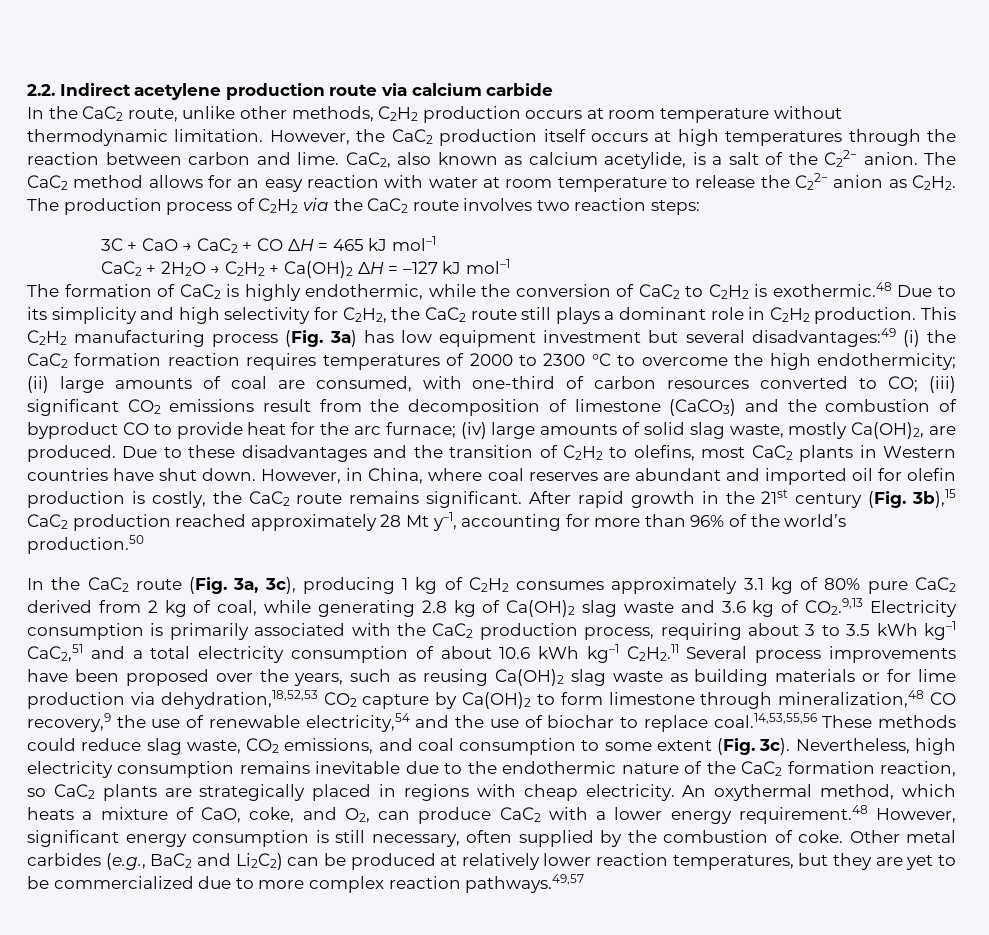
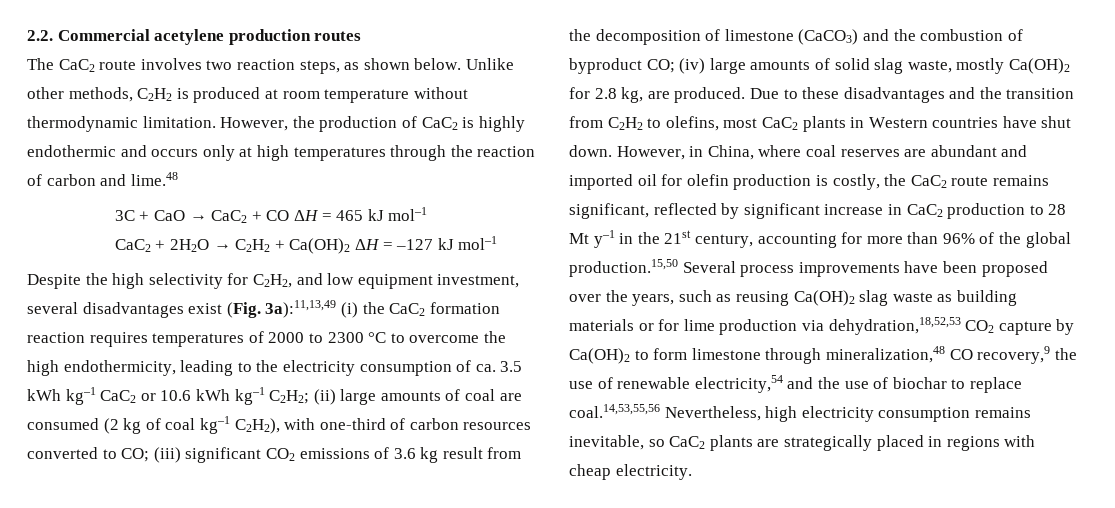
[59,83,131,96] Indirect -> [57,29,150,41] Commercial
[329,83,554,96] [27,106,236,122] route via calcium carbide // In the CaC2 route, unlike -> [314,31,362,41] [27,58,514,74] routes // The CaC2 route involves two reaction steps, as shown below. Unlike
[422,106,583,123] production occurs -> [176,87,261,103] is produced
[391,129,648,146] CaC2 production itself occurs -> [319,116,525,132] [27,145,235,161] production of CaC2 is highly endothermic and occurs only
[105,152,182,165] between -> [27,174,42,186] of
[297,150,956,169] [27,173,957,192] [27,198,701,215] lime. CaC2, also known as calcium acetylide, is a salt of the C22− anion. The CaC2 method allows for an easy reaction with water at room temperature to release the C22− anion as C2H2. The production process of C2H2 via the CaC2 route involves two reaction steps: -> [130,172,178,186] lime.48
[27,282,956,301] [27,307,956,324] [27,328,896,347] The formation of CaC2 is highly endothermic, while the conversion of CaC2 to C2H2 is exothermic.48 Due to its simplicity and high selectivity for C2H2, the CaC2 route still plays a dominant role in C2H2 production. This C2H2 manufacturing process (Fig. 3a) has low equipment investment but several disadvantages:49 -> [27,273,520,289] [27,300,337,318] Despite the high selectivity for C2H2, and low equipment investment, several disadvantages exist (Fig. 3a):11,13,49
[817,353,957,370] endothermicity; -> [63,360,523,376] [27,387,310,405] endothermicity, leading to the electricity consumption of ca. 3.5 kWh kg–1 CaC2 or 10.6 kWh kg–1 C2H2;
[315,376,412,392] consumed, -> [27,416,280,434] consumed (2 kg of coal kg–1 C2H2),
(255, 405) none -> [374,447,439,463] of 3.6 kg
[122,422,456,439] CO to provide heat for the arc furnace; -> [646,59,675,73] CO;
[851,422,925,439] Ca(OH)2, -> [1008,58,1070,74] [569,87,644,103] Ca(OH)2 for 2.8 kg,
[539,445,558,458] of -> [569,116,603,128] from
[426,489,956,508] [27,512,457,531] significant. After rapid growth in the 21st century (Fig. 3b),15 CaC2 production reached approximately 28 Mt y–1, -> [569,203,1067,219] [569,230,753,248] significant, reflected by significant increase in CaC2 production to 28 Mt y–1 in the 21st century,
[784,514,847,527] [27,535,144,554] [27,577,957,594] [27,598,958,617] [27,621,956,640] [27,644,679,663] world’s production.50 // In the CaC2 route (Fig. 3a, 3c), producing 1 kg of C2H2 consumes approximately 3.1 kg of 80% pure CaC2 derived from 2 kg of coal, while generating 2.8 kg of Ca(OH)2 slag waste and 3.6 kg of CO2.9,13 Electricity consumption is primarily associated with the CaC2 production process, requiring about 3 to 3.5 kWh kg–1 CaC2,51 and a total electricity consumption of about 10.6 kWh kg–1 C2H2.11 -> [1025,232,1071,248] [569,259,678,277] global production.15,50
[822,715,957,728] [27,738,791,755] These methods could reduce slag waste, CO2 emissions, and coal consumption to some extent (Fig. 3c). -> (660, 411) none
[315,761,956,777] inevitable due to the endothermic nature of the CaC2 formation reaction, -> [569,435,644,450] inevitable,
[682,784,956,801] [27,805,956,824] [27,830,956,847] [27,853,956,870] [27,874,585,893] An oxythermal method, which heats a mixture of CaO, coke, and O2, can produce CaC2 with a lower energy requirement.48 However, significant energy consumption is still necessary, often supplied by the combustion of coke. Other metal carbides (e.g., BaC2 and Li2C2) can be produced at relatively lower reaction temperatures, but they are yet to be commercialized due to more complex reaction pathways.49,57 -> (692, 472) none

